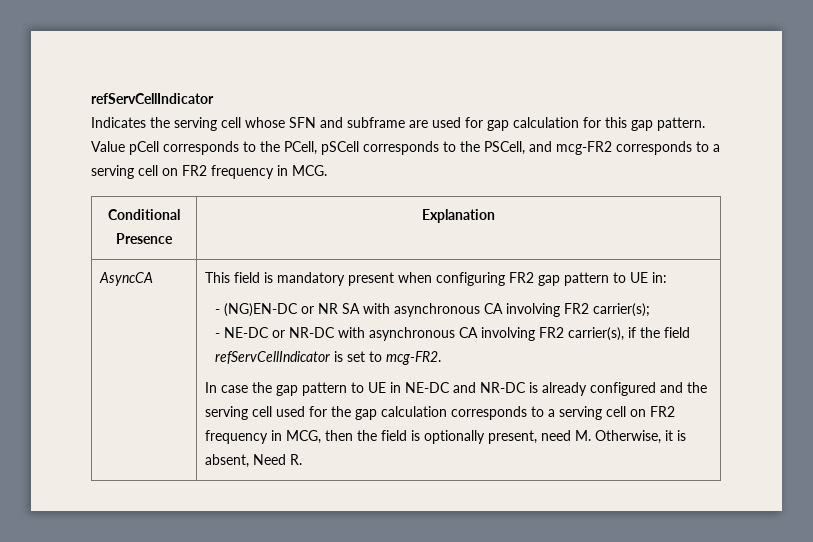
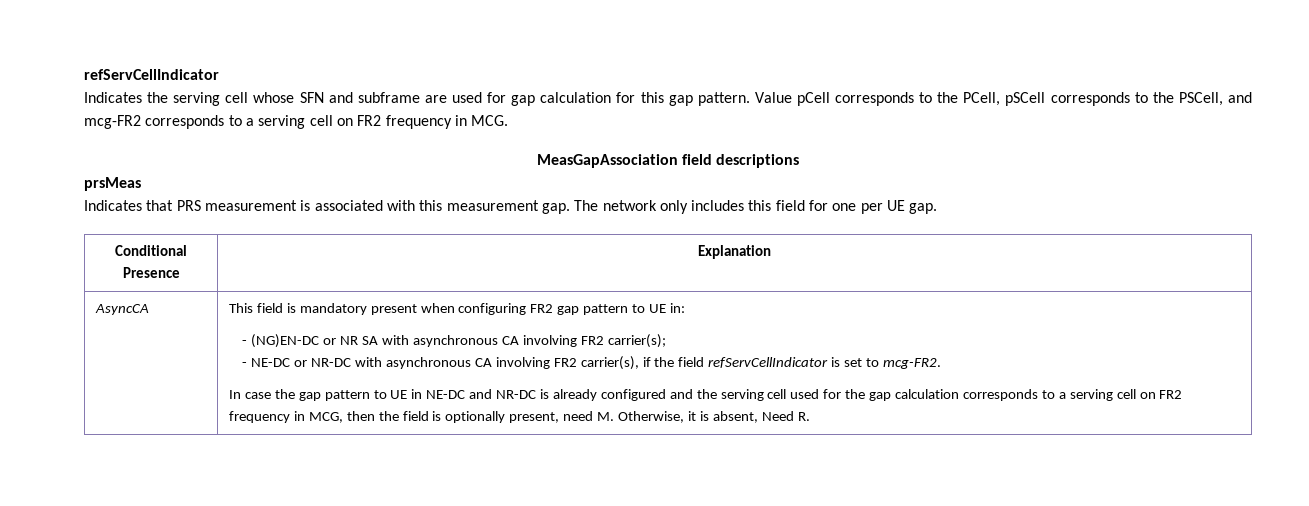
(327, 170) none -> [536,154,800,168] [84,177,141,191] [84,200,938,214] // MeasGapAssociation field descriptions // prsMeas // Indicates that PRS measurement is associated with this measurement gap. The network only includes this field for one per UE gap.

